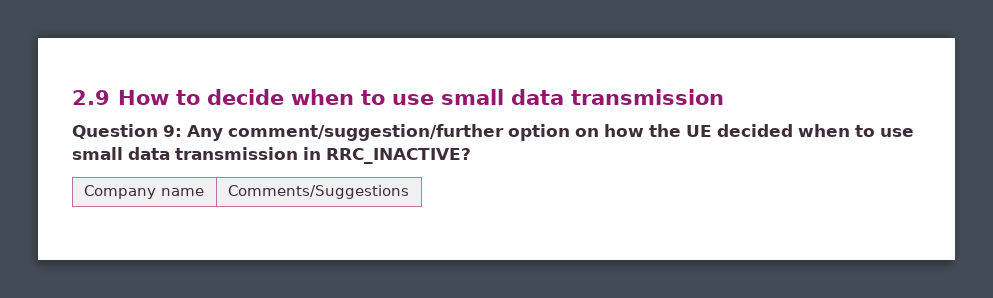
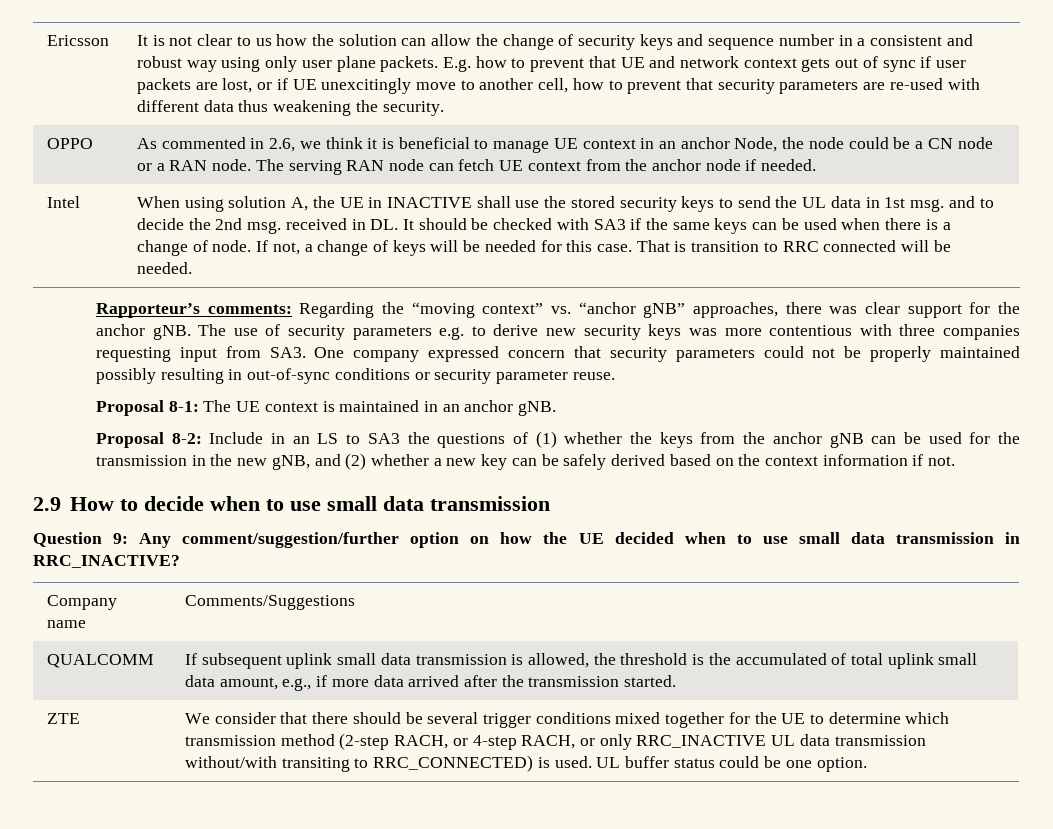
(72, 97) none -> [46,35,109,46] [136,34,973,50] [136,56,967,72] [136,78,980,94] [136,100,444,116] [46,138,93,149] [136,137,993,153] [136,159,817,175] [46,196,80,208] [136,196,994,212] [136,218,951,234] [136,240,951,256] [136,262,192,274] [95,302,1020,318] [95,324,1021,340] [95,346,1021,362] [95,368,615,384] [95,400,557,416] [95,431,1020,448] [95,453,956,470] Ericsson | It is not clear to us how the solution can allow the change of security keys and sequence number in a consistent and robust way using only user plane packets. E.g. how to prevent that UE and network context gets out of sync if user packets are lost, or if UE unexcitingly move to another cell, how to prevent that security parameters are re-used with different data thus weakening the security. // OPPO | As commented in 2.6, we think it is beneficial to manage UE context in an anchor Node, the node could be a CN node or a RAN node. The serving RAN node can fetch UE context from the anchor node if needed. // Intel | When using solution A, the UE in INACTIVE shall use the stored security keys to send the UL data in 1st msg. and to decide the 2nd msg. received in DL. It should be checked with SA3 if the same keys can be used when there is a change of node. If not, a change of keys will be needed for this case. That is transition to RRC connected will be needed. // Rapporteur’s comments: Regarding the “moving context” vs. “anchor gNB” approaches, there was clear support for the anchor gNB. The use of security parameters e.g. to derive new security keys was more contentious with three companies requesting input from SA3. One company expressed concern that security parameters could not be properly maintained possibly resulting in out-of-sync conditions or security parameter reuse. // Proposal 8-1: The UE context is maintained in an anchor gNB. // Proposal 8-2: Include in an LS to SA3 the questions of (1) whether the keys from the anchor gNB can be used for the transmission in the new gNB, and (2) whether a new key can be safely derived based on the context information if not. //
(409, 192) none -> [46,654,154,668] [184,653,978,669] [184,675,677,691] [46,713,80,724] [184,712,950,728] [184,733,926,750] [184,755,867,772] // QUALCOMM | If subsequent uplink small data transmission is allowed, the threshold is the accumulated of total uplink small data amount, e.g., if more data arrived after the transmission started. // ZTE | We consider that there should be several trigger conditions mixed together for the UE to determine which transmission method (2-step RACH, or 4-step RACH, or only RRC_INACTIVE UL data transmission without/with transiting to RRC_CONNECTED) is used. UL buffer status could be one option.

